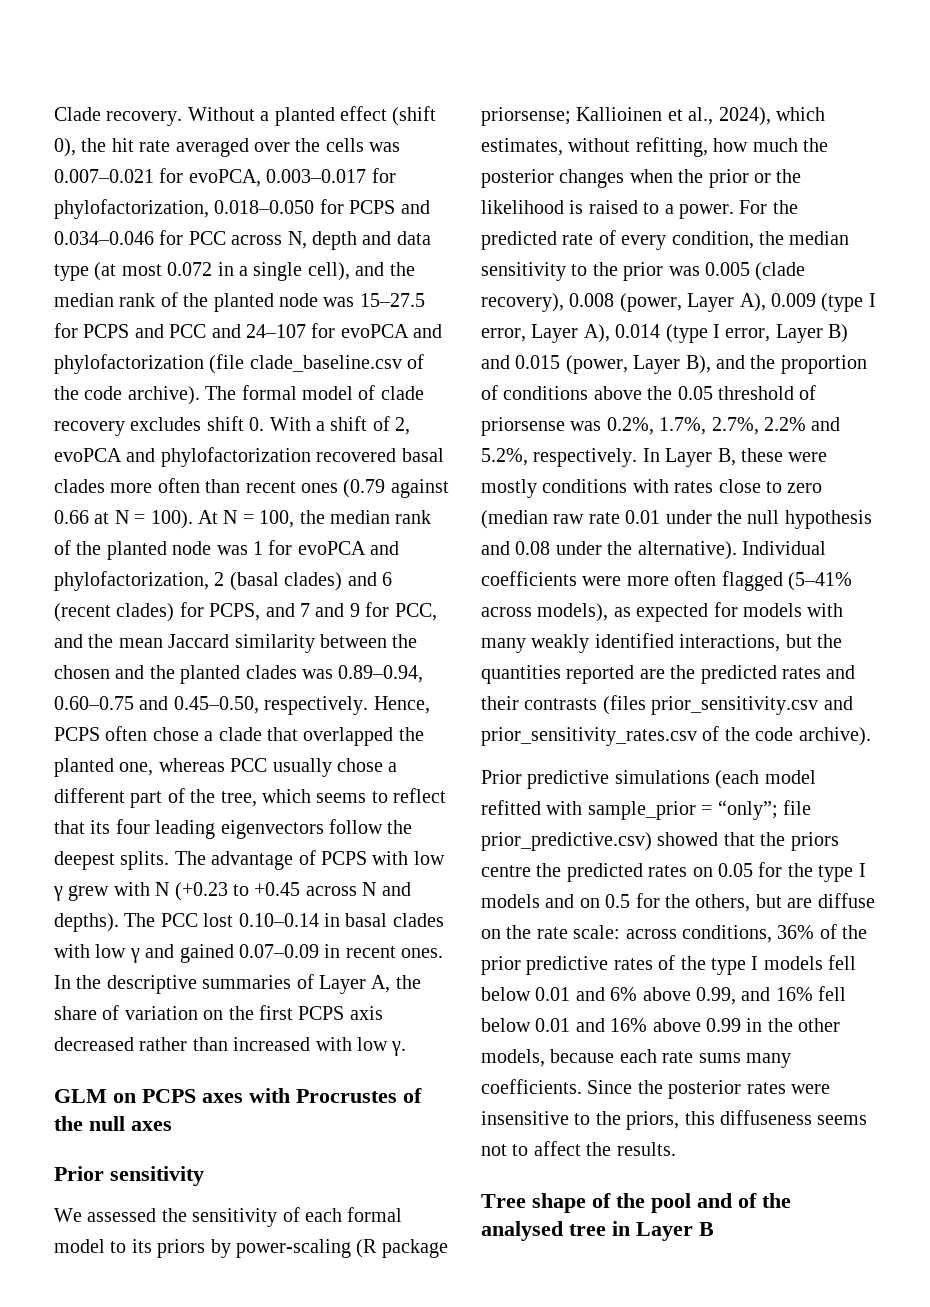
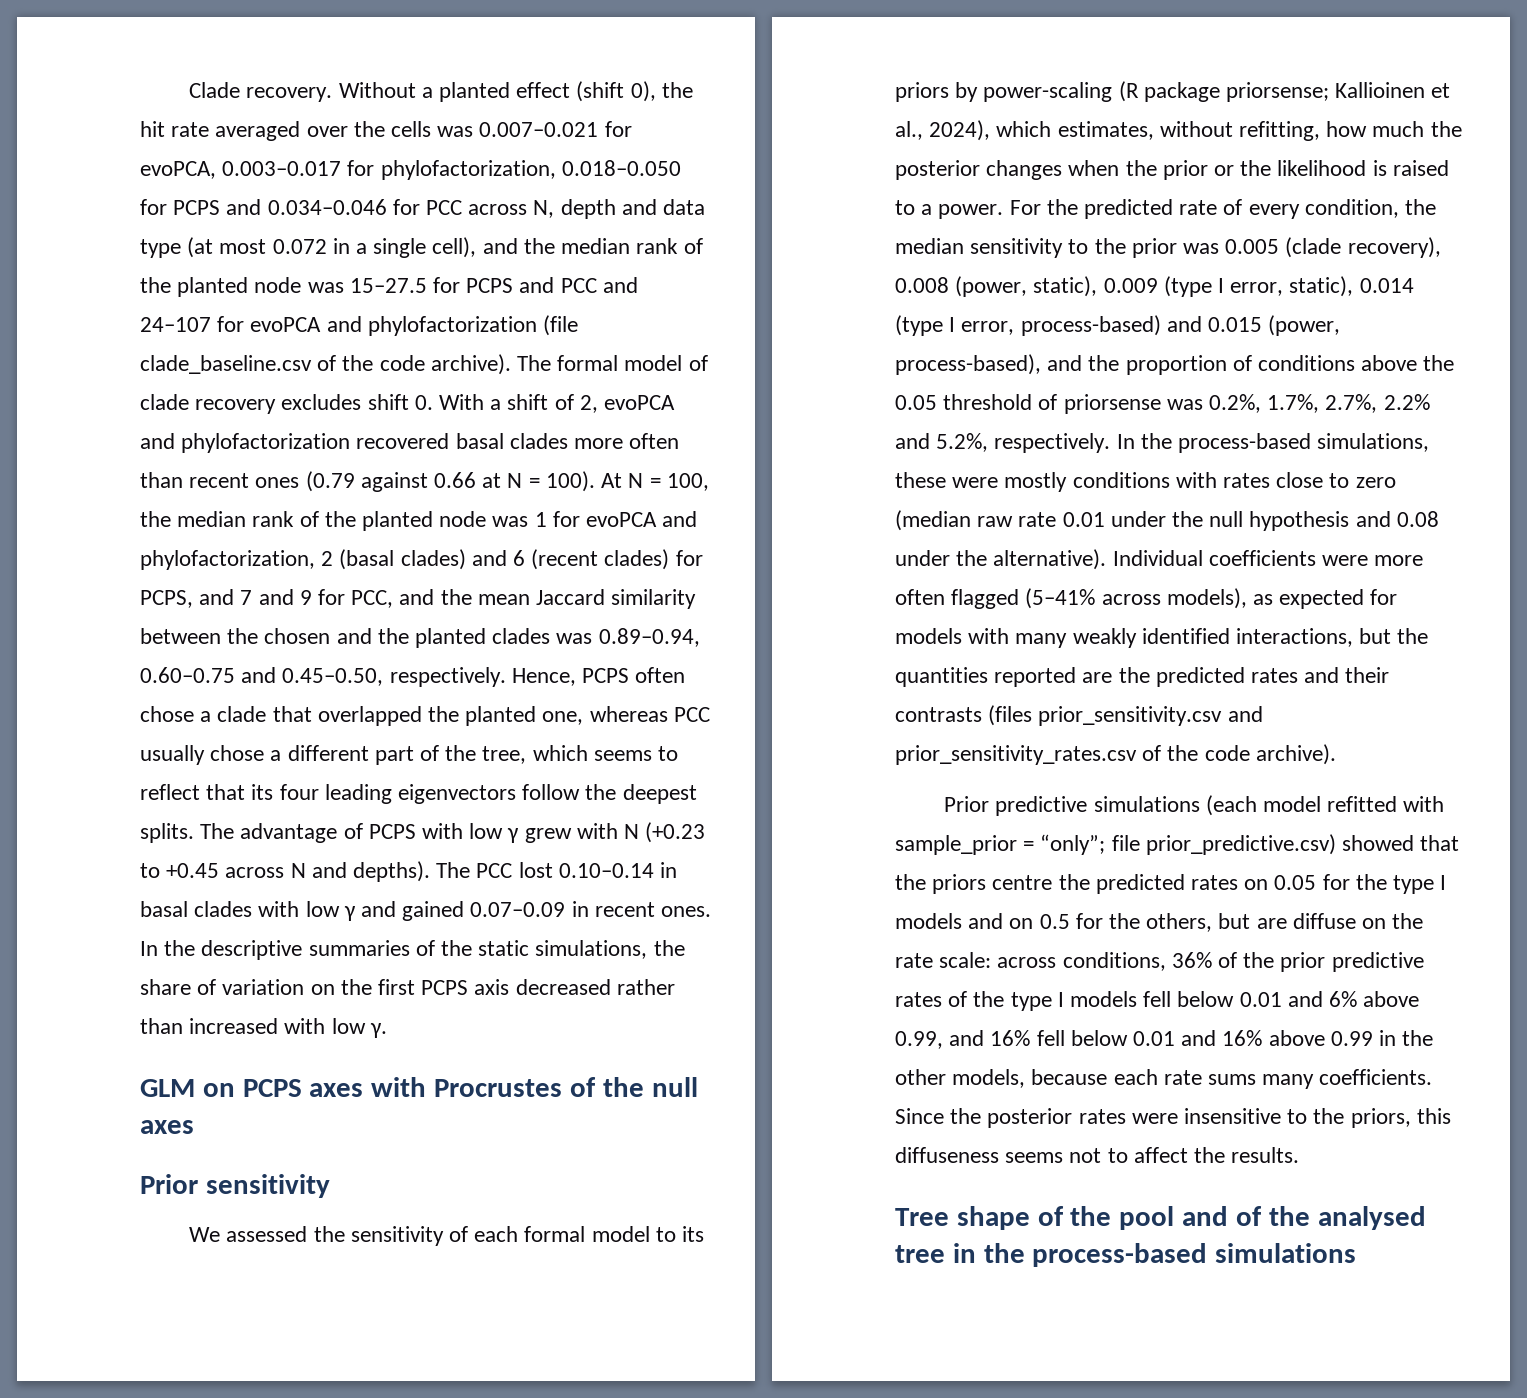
[319,975,391,994] Layer A, -> [441,940,648,959] the static simulations,
[687,293,766,312] Layer A), -> [1033,276,1098,297] static),
[531,324,610,343] Layer A), -> [1289,276,1354,297] static),
[775,324,849,343] Layer B) -> [1020,315,1161,336] process-based)
[633,355,711,374] Layer B), -> [895,354,1041,375] process-based),
[665,448,736,467] Layer B, -> [1140,433,1430,453] the process-based simulations,
[636,1222,714,1241] Layer B -> [983,1243,1357,1267] the process-based simulations

